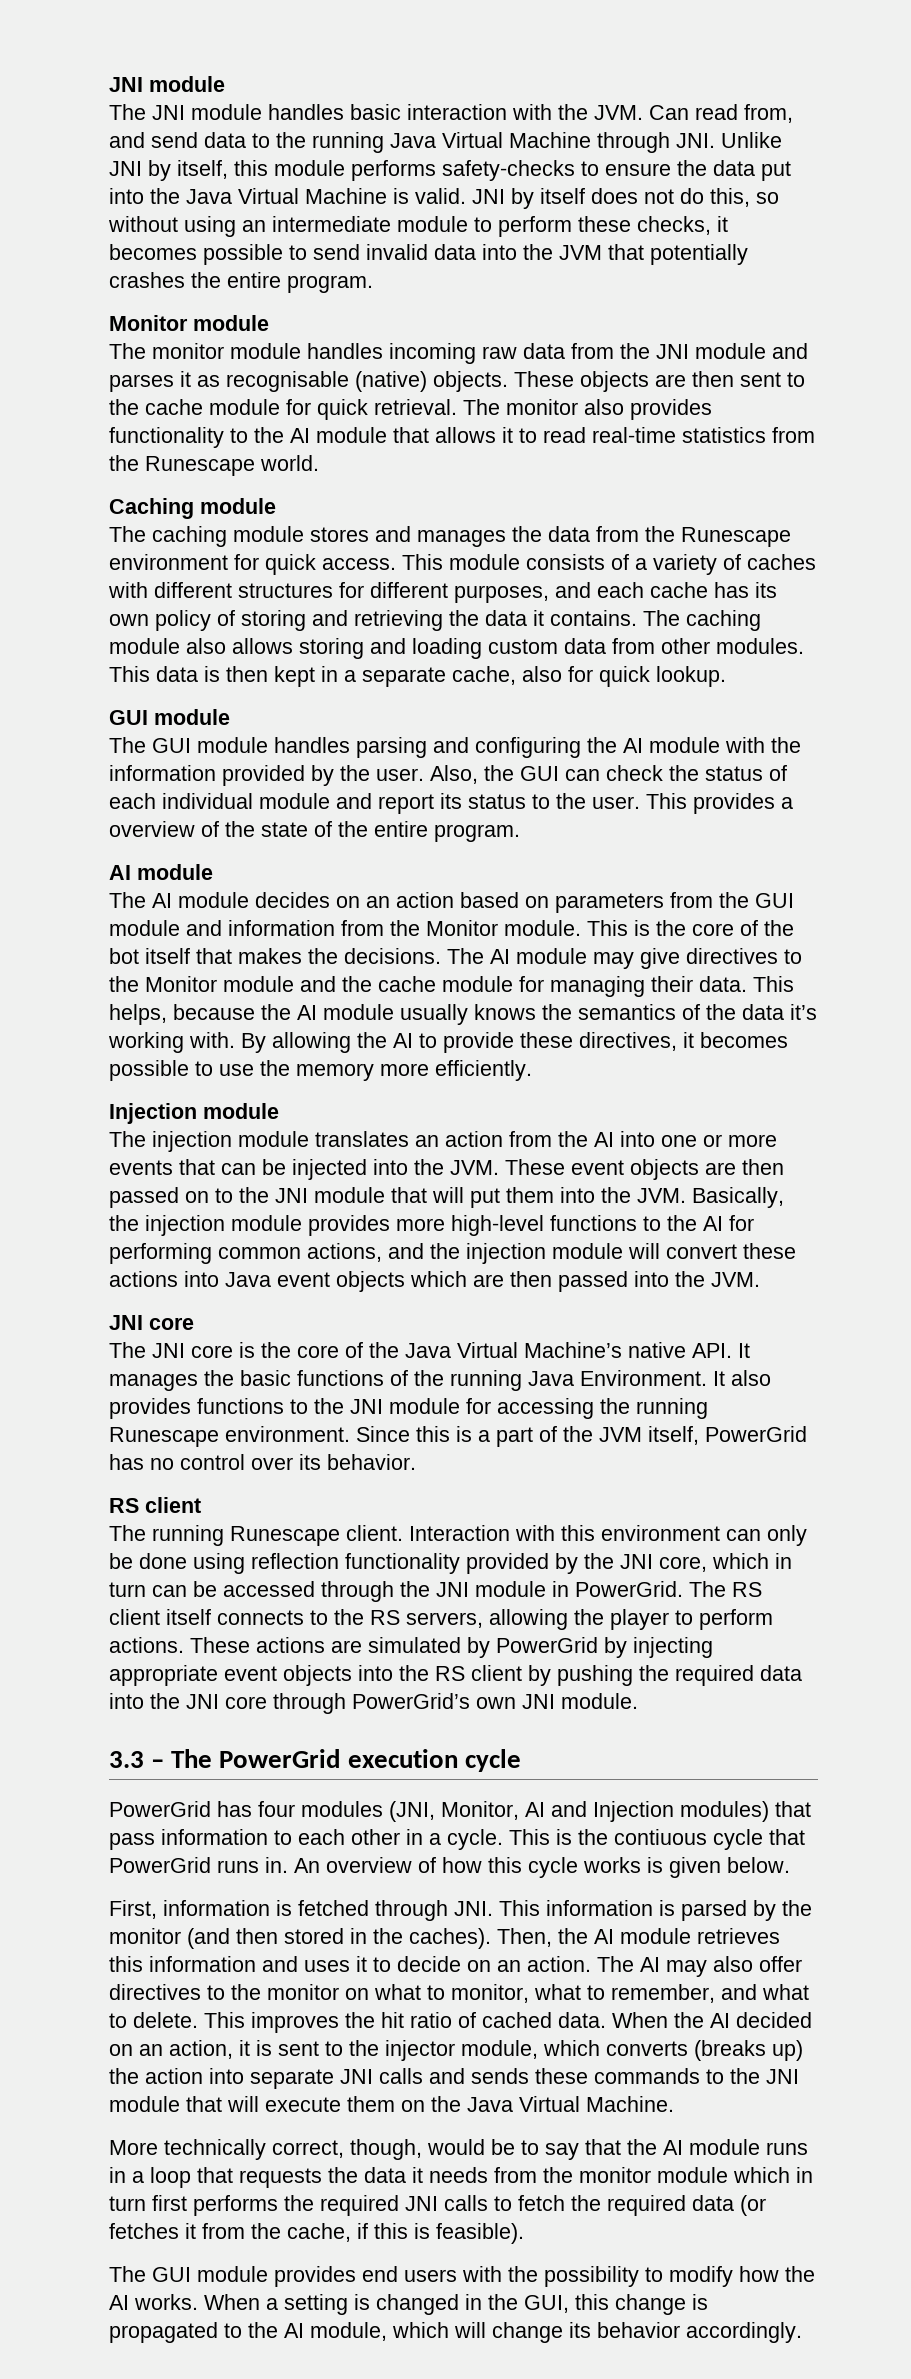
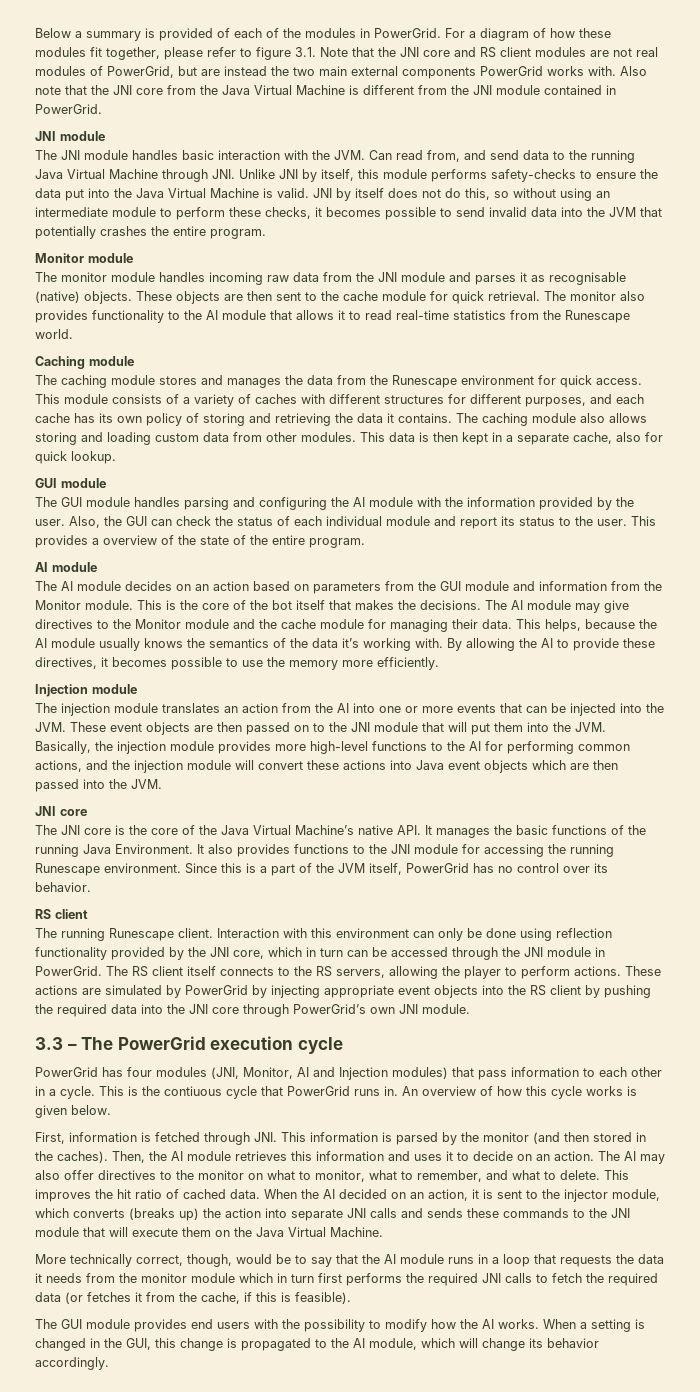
(109, 84) none -> [35,28,611,41] [35,47,658,60] [35,66,647,79] [35,85,616,95] [35,104,102,114] Below a summary is provided of each of the modules in PowerGrid. For a diagram of how these modules fit together, please refer to figure 3.1. Note that the JNI core and RS client modules are not real modules of PowerGrid, but are instead the two main external components PowerGrid works with. Also note that the JNI core from the Java Virtual Machine is different from the JNI module contained in PowerGrid. //

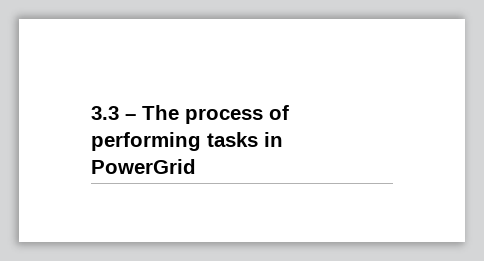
[35,28,611,41] [35,47,658,60] [35,66,647,79] [35,85,616,95] [35,104,102,114] [35,131,105,141] [35,150,635,163] [35,169,658,182] [35,188,610,201] [35,207,662,220] [35,226,266,239] [35,253,133,263] [35,272,626,285] [35,291,645,304] [35,310,630,323] [35,329,73,339] [35,356,134,369] [35,375,642,388] [35,394,644,407] [35,413,647,426] [35,432,663,445] [35,451,116,464] [35,478,106,488] [35,497,634,510] [35,516,656,529] [35,535,365,548] [35,562,97,572] [35,581,662,594] [35,600,629,613] [35,619,657,632] [35,638,655,651] [35,657,439,670] [35,684,137,697] [35,703,664,716] [35,722,606,735] [35,741,630,754] [35,760,618,773] [35,779,162,792] [35,806,87,816] [35,825,646,838] [35,844,614,857] [35,863,608,876] [35,882,91,892] [35,909,88,919] [35,928,612,941] [35,947,605,960] [35,966,661,979] [35,985,651,998] [35,1004,470,1017] [35,1036,343,1054] [35,1067,662,1080] [35,1086,637,1099] [35,1105,111,1118] [35,1132,646,1145] [35,1151,665,1164] [35,1170,629,1182] [35,1189,660,1202] [35,1208,630,1221] [35,1227,383,1237] [35,1254,664,1267] [35,1273,658,1286] [35,1292,351,1304] [35,1319,645,1332] [35,1338,599,1351] [35,1357,109,1370] Below a summary is provided of each of the modules in PowerGrid. For a diagram of how these modules fit together, please refer to figure 3.1. Note that the JNI core and RS client modules are not real modules of PowerGrid, but are instead the two main external components PowerGrid works with. Also note that the JNI core from the Java Virtual Machine is different from the JNI module contained in PowerGrid. // JNI module // The JNI module handles basic interaction with the JVM. Can read from, and send data to the running Java Virtual Machine through JNI. Unlike JNI by itself, this module performs safety-checks to ensure the data put into the Java Virtual Machine is valid. JNI by itself does not do this, so without using an intermediate module to perform these checks, it becomes possible to send invalid data into the JVM that potentially crashes the entire program. // Monitor module // The monitor module handles incoming raw data from the JNI module and parses it as recognisable (native) objects. These objects are then sent to the cache module for quick retrieval. The monitor also provides functionality to the AI module that allows it to read real-time statistics from the Runescape world. // Caching module // The caching module stores and manages the data from the Runescape environment for quick access. This module consists of a variety of caches with different structures for different purposes, and each cache has its own policy of storing and retrieving the data it contains. The caching module also allows storing and loading custom data from other modules. This data is then kept in a separate cache, also for quick lookup. // GUI module // The GUI module handles parsing and configuring the AI module with the information provided by the user. Also, the GUI can check the status of each individual module and report its status to the user. This provides a overview of the state of the entire program. // AI module // The AI module decides on an action based on parameters from the GUI module and information from the Monitor module. This is the core of the bot itself that makes the decisions. The AI module may give directives to the Monitor module and the cache module for managing their data. This helps, because the AI module usually knows the semantics of the data it’s working with. By allowing the AI to provide these directives, it becomes possible to use the memory more efficiently. // Injection module // The injection module translates an action from the AI into one or more events that can be injected into the JVM. These event objects are then passed on to the JNI module that will put them into the JVM. Basically, the injection module provides more high-level functions to the AI for performing common actions, and the injection module will convert these actions into Java event objects which are then passed into the JVM. // JNI core // The JNI core is the core of the Java Virtual Machine’s native API. It manages the basic functions of the running Java Environment. It also provides functions to the JNI module for accessing the running Runescape environment. Since this is a part of the JVM itself, PowerGrid has no control over its behavior. // RS client // The running Runescape client. Interaction with this environment can only be done using reflection functionality provided by the JNI core, which in turn can be accessed through the JNI module in PowerGrid. The RS client itself connects to the RS servers, allowing the player to perform actions. These actions are simulated by PowerGrid by injecting appropriate event objects into the RS client by pushing the required data into the JNI core through PowerGrid’s own JNI module. // 3.3 – The PowerGrid execution cycle // PowerGrid has four modules (JNI, Monitor, AI and Injection modules) that pass information to each other in a cycle. This is the contiuous cycle that PowerGrid runs in. An overview of how this cycle works is given below. // First, information is fetched through JNI. This information is parsed by the monitor (and then stored in the caches). Then, the AI module retrieves this information and uses it to decide on an action. The AI may also offer directives to the monitor on what to monitor, what to remember, and what to delete. This improves the hit ratio of cached data. When the AI decided on an action, it is sent to the injector module, which converts (breaks up) the action into separate JNI calls and sends these commands to the JNI module that will execute them on the Java Virtual Machine. // More technically correct, though, would be to say that the AI module runs in a loop that requests the data it needs from the monitor module which in turn first performs the required JNI calls to fetch the required data (or fetches it from the cache, if this is feasible). // The GUI module provides end users with the possibility to modify how the AI works. When a setting is changed in the GUI, this change is propagated to the AI module, which will change its behavior accordingly. -> [91,105,289,124] [91,132,283,151] [91,159,196,174] 3.3 – The process of performing tasks in PowerGrid

